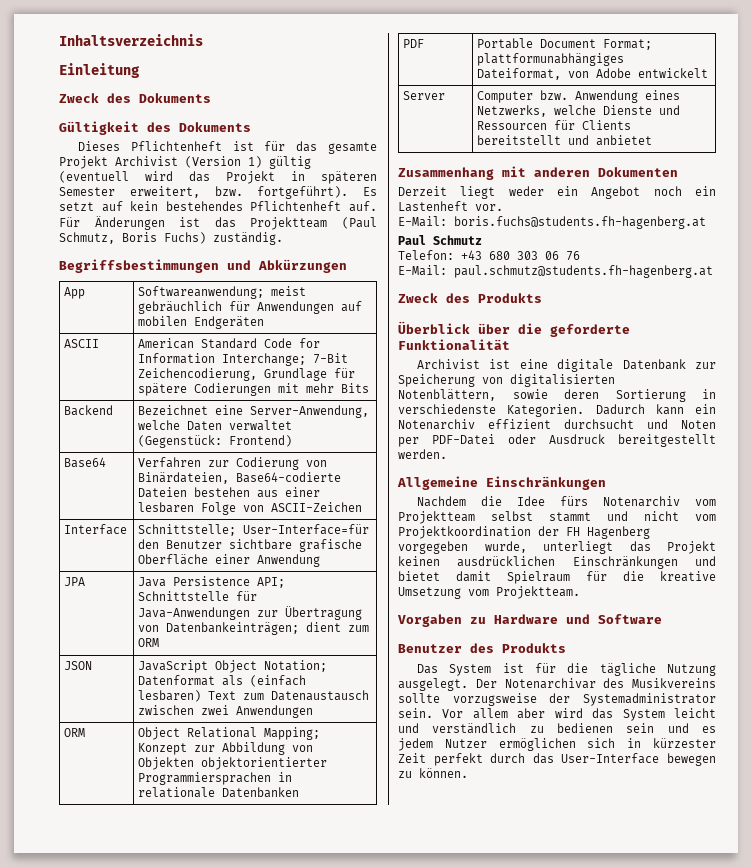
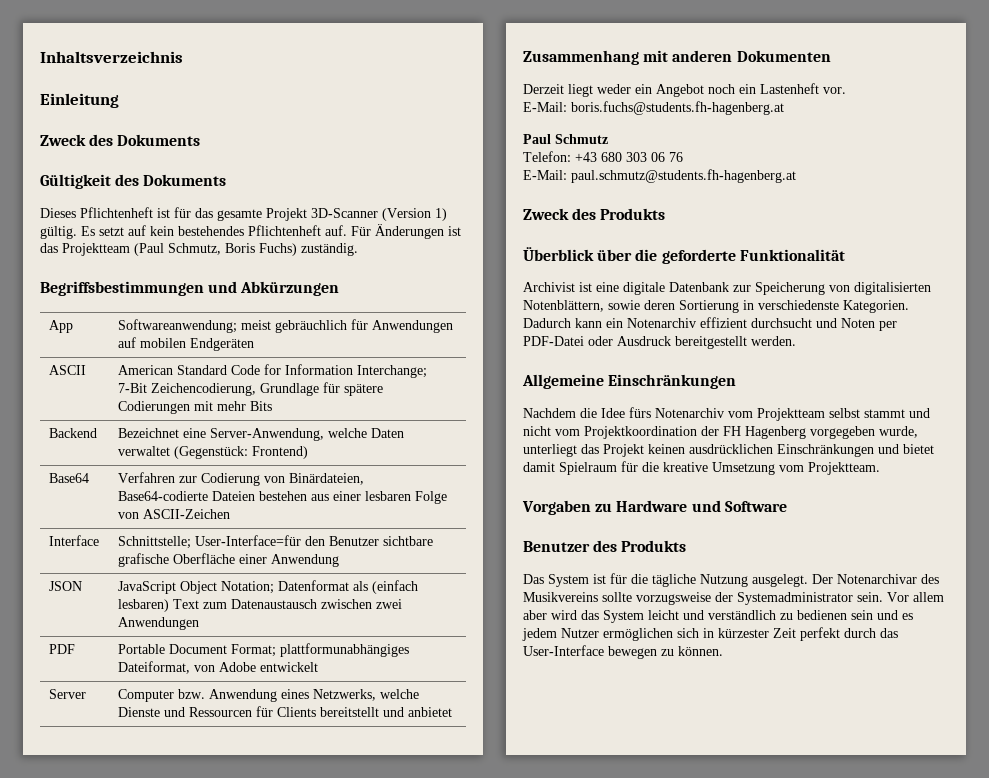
[115,156,178,166] Archivist -> [311,208,378,218] 3D-Scanner
[269,156,311,169] [59,171,377,184] [59,186,349,199] gültig (eventuell wird das Projekt in späteren Semester erweitert, bzw. fortgeführt). -> [40,226,77,239] gültig.
[64,577,86,586] [138,576,286,588] [138,591,258,601] [138,606,363,620] [138,622,370,635] [138,638,160,647] // JPA | Java Persistence API; Schnittstelle für Java-Anwendungen zur Übertragung von Datenbankeinträgen; dient zum ORM -> (340, 560) none
[64,728,86,737] [138,727,321,740] [138,742,314,755] [138,757,328,770] [138,772,293,785] [138,787,300,798] // ORM | Object Relational Mapping; Konzept zur Abbildung von Objekten objektorientierter Programmiersprachen in relationale Datenbanken -> (200, 623) none

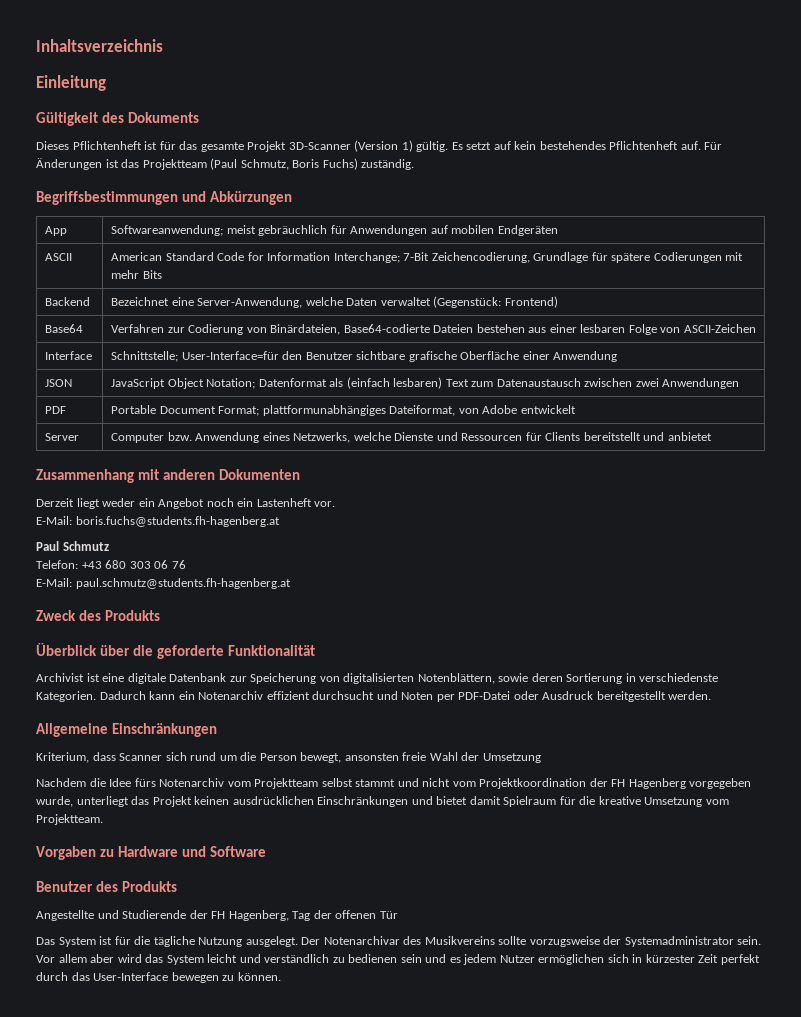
[40,134,201,146] // Zweck des Dokuments -> (106, 83) none
(737, 381) none -> [36,752,541,763] // Kriterium, dass Scanner sich rund um die Person bewegt, ansonsten freie Wahl der Umsetzung
(687, 546) none -> [36,910,398,921] // Angestellte und Studierende der FH Hagenberg, Tag der offenen Tür

